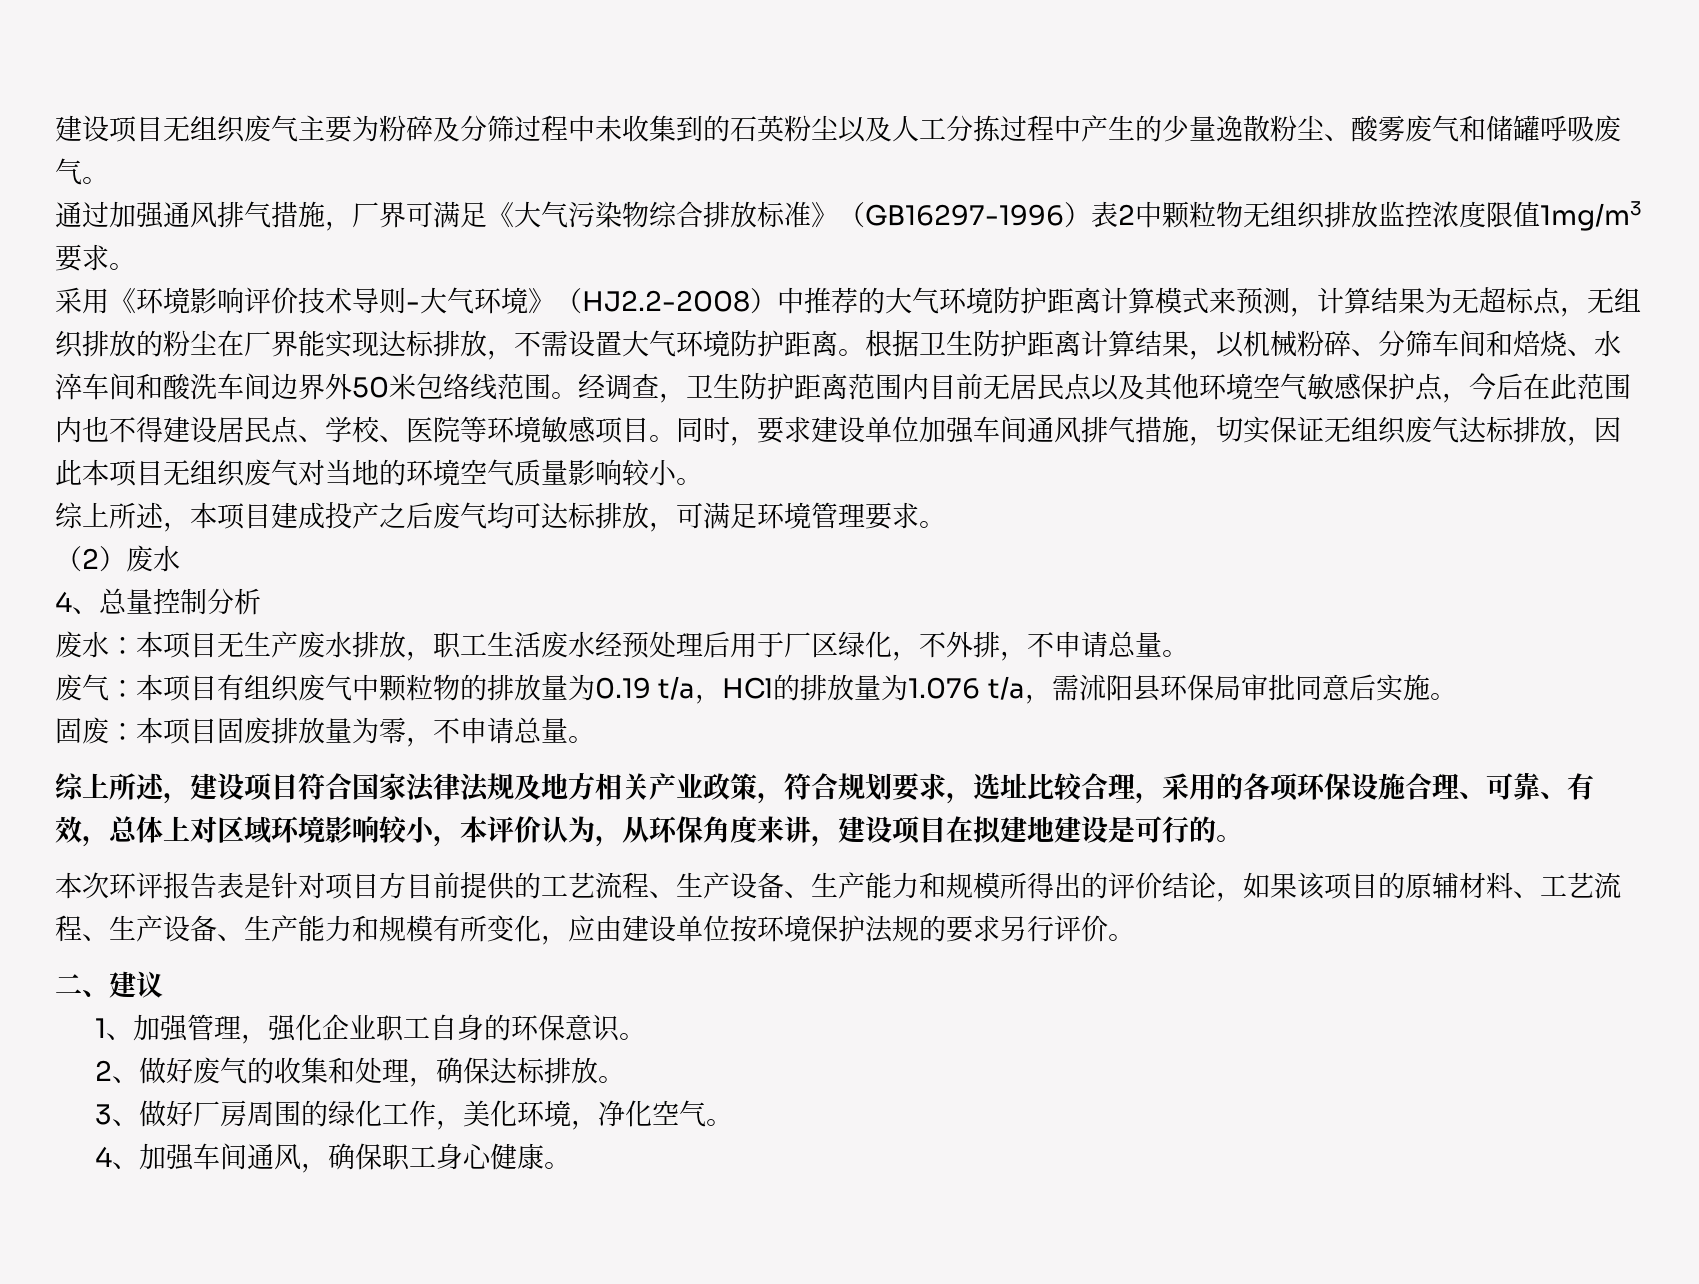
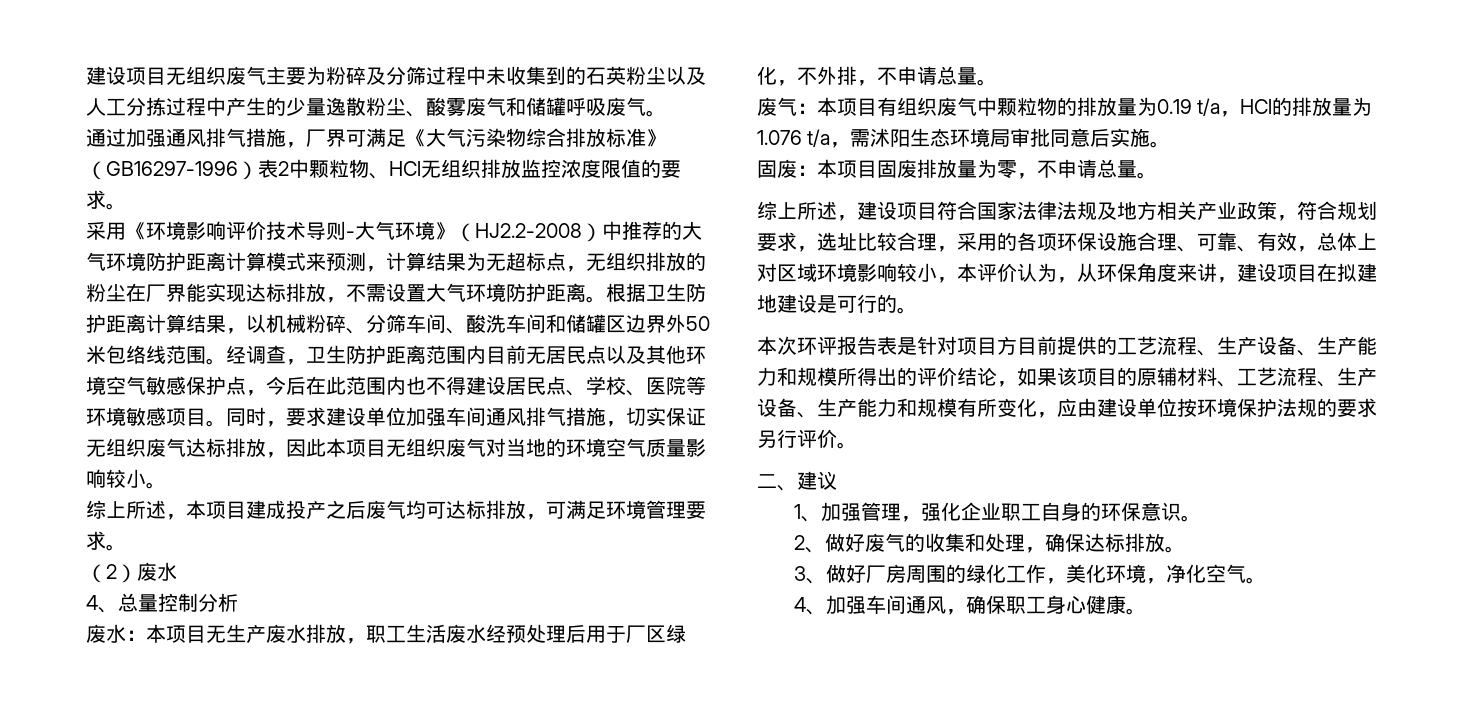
(1243, 214) none -> [369,161,421,179] 、HCl
[1540,201,1642,231] 1mg/m3 -> [641,159,661,178] 的
[1486,330,1621,357] [55,373,271,400] 和焙烧、水淬车间和酸洗车间 -> [446,314,626,334] 、酸洗车间和储罐区
[1132,674,1214,702] 县环保 -> [910,128,991,147] 生态环境

